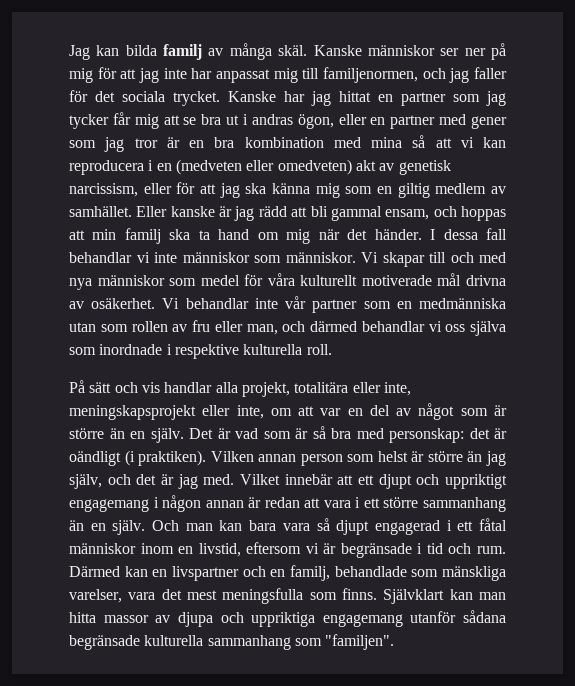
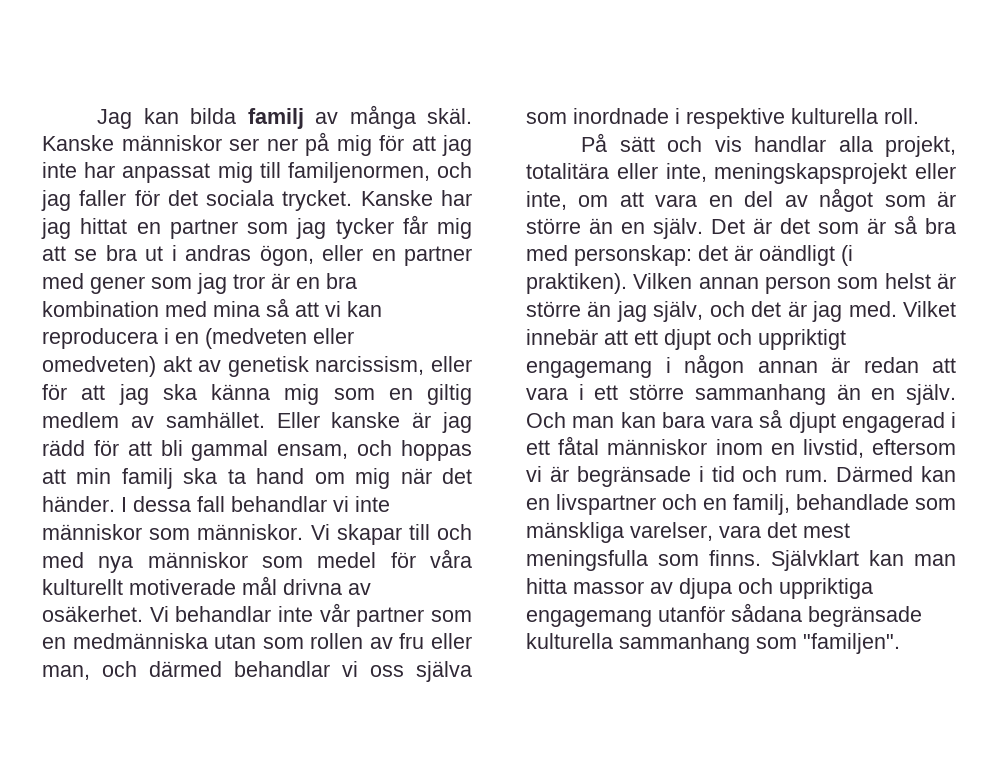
(287, 211) none -> [93,440,119,456] för
[320,408,342,416] var -> [655,194,698,207] vara
[235,428,258,439] vad -> [780,218,810,234] det

